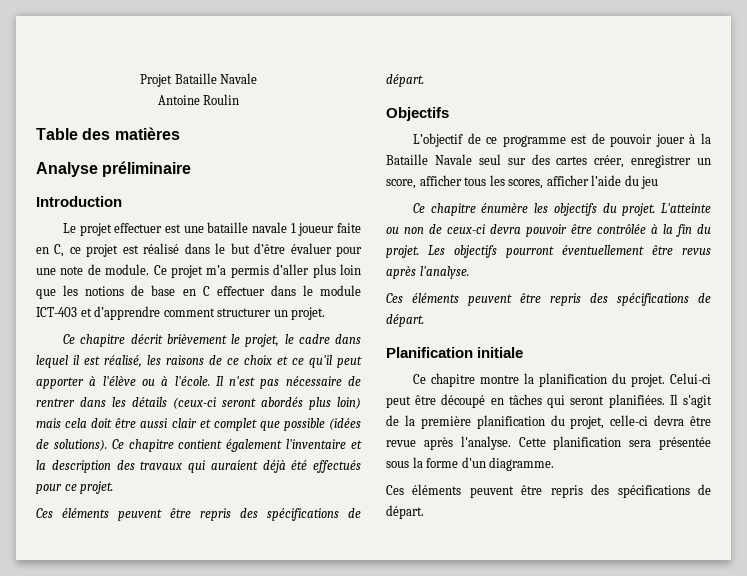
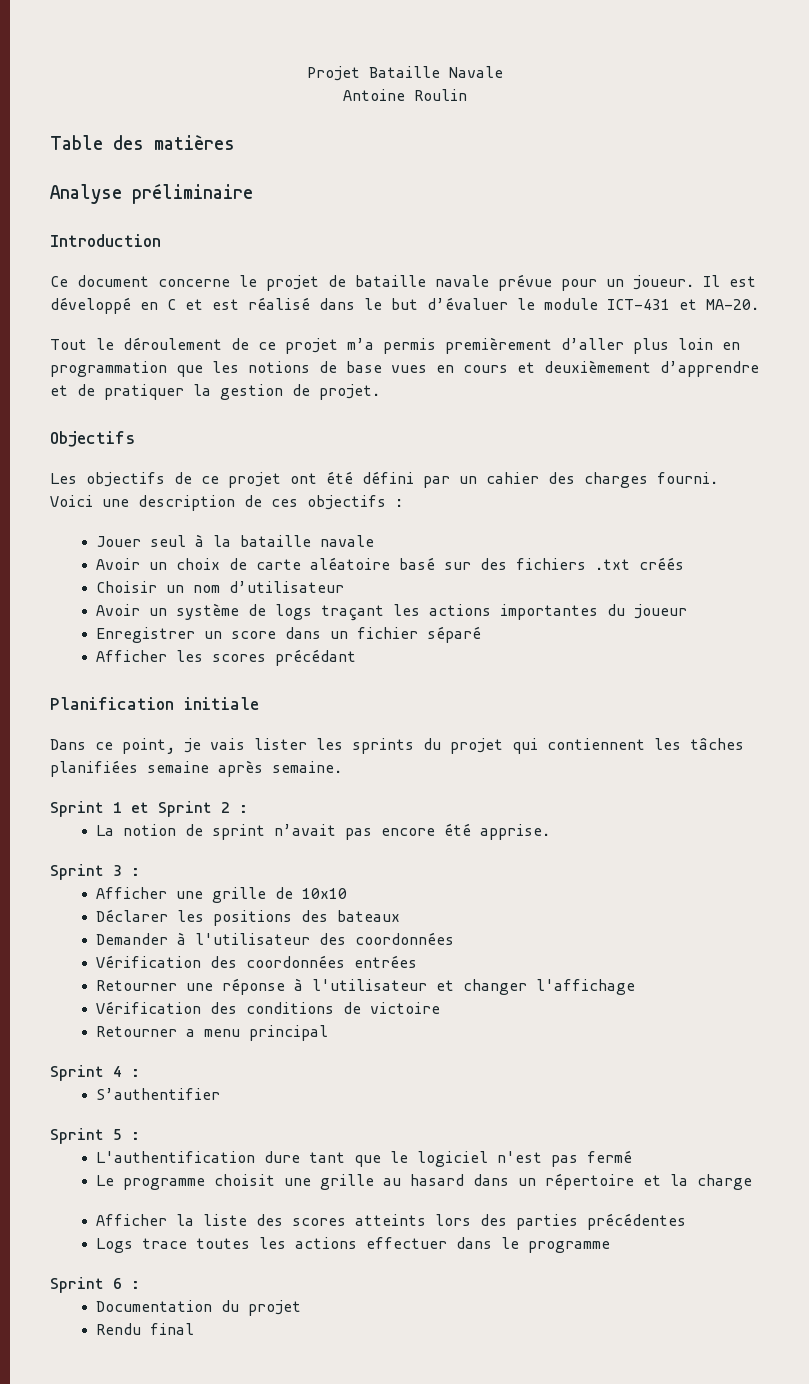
[63,222,362,236] [36,244,119,257] Le projet effectuer est une bataille navale 1 joueur faite en C, ce projet -> [50,274,756,291] [50,297,203,314] Ce document concerne le projet de bataille navale prévue pour un joueur. Il est développé en C et
[254,243,362,257] [36,264,167,275] d’être évaluer pour une note de module. Ce -> [427,297,759,310] [50,337,276,350] d’évaluer le module ICT-431 et MA-20. // Tout le déroulement de ce
(269, 271) none -> [445,337,552,354] premièrement
(361, 269) none -> [722,342,740,350] [50,361,167,377] en programmation
[182,285,361,296] [36,306,326,320] [63,334,361,347] [36,355,362,368] [36,376,362,389] [36,397,361,410] [36,418,361,431] [36,439,362,452] [36,460,361,473] [36,481,114,494] [36,508,361,521] [386,74,424,87] [386,107,449,121] [413,133,711,147] [386,154,711,168] [386,175,659,189] [413,203,711,216] [386,224,711,237] [386,245,711,258] [386,266,469,279] [386,293,711,306] [386,314,424,327] [386,347,524,358] [413,373,711,387] [386,394,712,408] [386,415,711,429] [386,436,711,450] [386,457,555,471] [386,484,711,498] [386,505,424,519] en C effectuer dans le module ICT-403 et d’apprendre comment structurer un projet. // Ce chapitre décrit brièvement le projet, le cadre dans lequel il est réalisé, les raisons de ce choix et ce qu'il peut apporter à l'élève ou à l'école. Il n'est pas nécessaire de rentrer dans les détails (ceux-ci seront abordés plus loin) mais cela doit être aussi clair et complet que possible (idées de solutions). Ce chapitre contient également l'inventaire et la description des travaux qui auraient déjà été effectués pour ce projet. // Ces éléments peuvent être repris des spécifications de départ. // Objectifs // L’objectif de ce programme est de pouvoir jouer à la Bataille Navale seul sur des cartes créer, enregistrer un score, afficher tous les scores, afficher l’aide du jeu // Ce chapitre énumère les objectifs du projet. L'atteinte ou non de ceux-ci devra pouvoir être contrôlée à la fin du projet. Les objectifs pourront éventuellement être revus après l'analyse. // Ces éléments peuvent être repris des spécifications de départ. // Planification initiale // Ce chapitre montre la planification du projet. Celui-ci peut être découpé en tâches qui seront planifiées. Il s'agit de la première planification du projet, celle-ci devra être revue après l'analyse. Cette planification sera présentée sous la forme d'un diagramme. // Ces éléments peuvent être repris des spécifications de départ. -> [391,360,759,377] [50,384,380,400] [50,431,135,447] [50,471,718,488] [50,495,403,511] [96,534,375,547] [96,557,685,570] [96,581,345,593] [96,603,688,621] [96,626,482,643] [96,649,357,666] [50,697,259,710] [50,738,744,754] [50,760,342,777] [50,801,248,817] [96,823,551,840] [50,864,140,880] [96,887,348,903] [96,909,401,926] [96,932,455,945] [96,955,418,968] [96,978,636,995] [96,1001,441,1014] [96,1025,329,1041] [50,1065,140,1081] [96,1088,221,1100] [50,1128,140,1144] [96,1150,633,1167] [96,1173,753,1190] [96,1213,687,1230] [96,1237,611,1253] [50,1277,140,1293] [96,1300,302,1316] [96,1323,195,1335] vues en cours et deuxièmement d’apprendre et de pratiquer la gestion de projet. // Objectifs // Les objectifs de ce projet ont été défini par un cahier des charges fourni. Voici une description de ces objectifs : // Jouer seul à la bataille navale // Avoir un choix de carte aléatoire basé sur des fichiers .txt créés // Choisir un nom d’utilisateur // Avoir un système de logs traçant les actions importantes du joueur // Enregistrer un score dans un fichier séparé // Afficher les scores précédant // Planification initiale // Dans ce point, je vais lister les sprints du projet qui contiennent les tâches planifiées semaine après semaine. // Sprint 1 et Sprint 2 : // La notion de sprint n’avait pas encore été apprise. // Sprint 3 : // Afficher une grille de 10x10 // Déclarer les positions des bateaux // Demander à l'utilisateur des coordonnées // Vérification des coordonnées entrées // Retourner une réponse à l'utilisateur et changer l'affichage // Vérification des conditions de victoire // Retourner a menu principal // Sprint 4 : // S’authentifier // Sprint 5 : // L'authentification dure tant que le logiciel n'est pas fermé // Le programme choisit une grille au hasard dans un répertoire et la charge // Afficher la liste des scores atteints lors des parties précédentes // Logs trace toutes les actions effectuer dans le programme // Sprint 6 : // Documentation du projet // Rendu final

